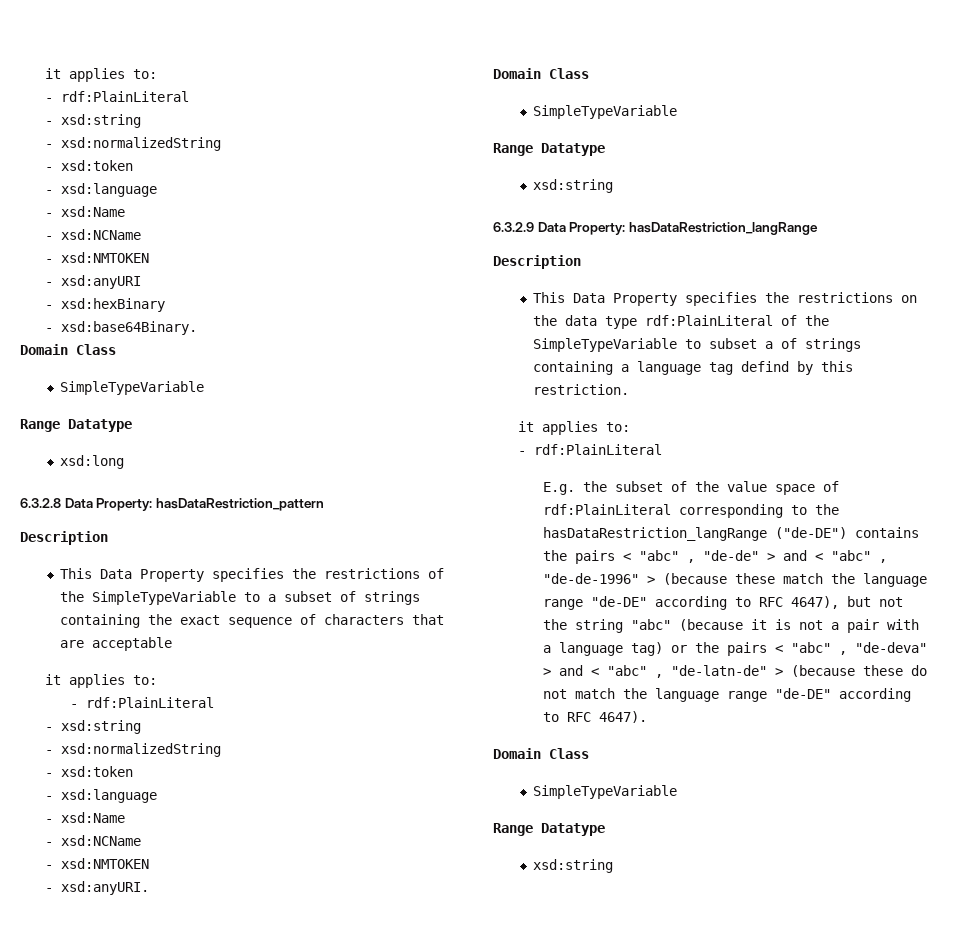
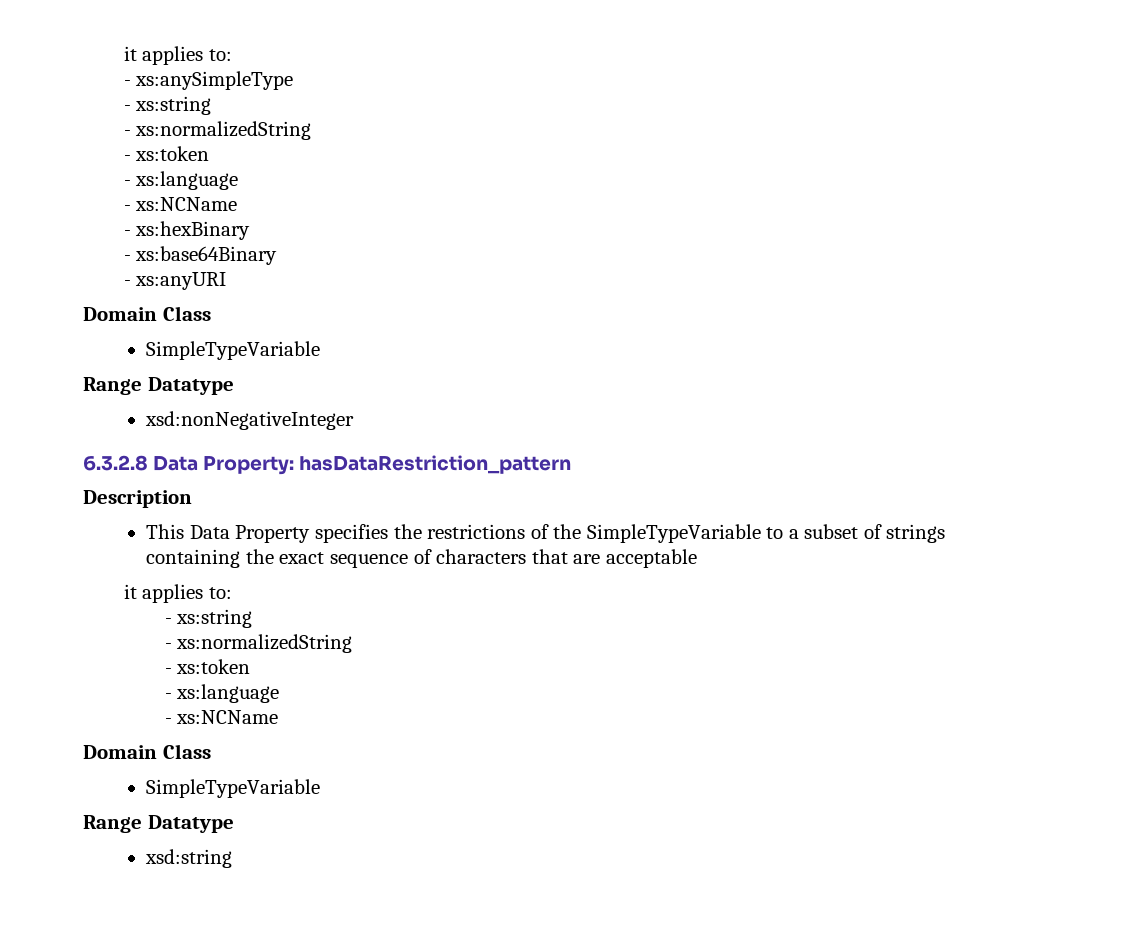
[45,68,158,82] [45,91,190,102] [45,114,142,128] [45,137,222,151] [45,160,134,171] [45,183,158,197] [45,206,126,217] [45,229,142,240] [45,252,150,263] [45,275,142,289] [45,298,166,312] [45,321,198,335] [20,344,116,355] [59,381,204,395] [20,419,132,432] [59,455,124,469] it applies to: // - rdf:PlainLiteral // - xsd:string // - xsd:normalizedString // - xsd:token // - xsd:language // - xsd:Name // - xsd:NCName // - xsd:NMTOKEN // - xsd:anyURI // - xsd:hexBinary // - xsd:base64Binary. // Domain Class // SimpleTypeVariable // Range Datatype // xsd:long -> [123,46,232,65] [123,71,294,90] [123,96,212,115] [123,121,312,140] [123,146,210,161] [123,171,239,190] [123,197,238,211] [123,221,251,240] [123,246,278,265] [123,272,227,290] [83,306,211,321] [146,341,321,360] [83,377,234,395] [145,411,355,430] it applies to: // - xs:anySimpleType // - xs:string // - xs:normalizedString // - xs:token // - xs:language // - xs:NCName // - xs:hexBinary // - xs:base64Binary // - xs:anyURI // Domain Class // SimpleTypeVariable // Range Datatype // xsd:nonNegativeInteger
[86,697,215,708] [45,720,142,734] [45,743,222,757] [45,766,134,777] [45,789,158,803] [45,812,126,823] [45,835,142,846] [45,858,150,869] [45,881,150,895] [493,68,589,79] [532,105,677,119] [493,143,605,156] [532,179,613,193] [493,222,818,235] [493,255,581,269] [532,292,917,306] [532,315,829,329] [532,338,861,352] [532,361,853,375] [532,384,629,395] [518,421,631,435] [518,444,663,455] [543,481,840,495] [543,504,840,518] [543,527,920,541] [543,550,888,564] [543,573,928,587] [543,596,904,610] [543,619,920,633] [543,642,928,656] [543,665,928,678] [543,688,912,702] [543,711,648,723] [493,748,589,759] [532,785,677,799] [493,823,605,836] [532,859,613,873] rdf:PlainLiteral // - xsd:string // - xsd:normalizedString // - xsd:token // - xsd:language // - xsd:Name // - xsd:NCName // - xsd:NMTOKEN // - xsd:anyURI. // Domain Class // SimpleTypeVariable // Range Datatype // xsd:string // 6.3.2.9 Data Property: hasDataRestriction_langRange // Description // This Data Property specifies the restrictions on the data type rdf:PlainLiteral of the SimpleTypeVariable to subset a of strings containing a language tag defind by this restriction. // it applies to: // - rdf:PlainLiteral // E.g. the subset of the value space of rdf:PlainLiteral corresponding to the hasDataRestriction_langRange ("de-DE") contains the pairs < "abc" , "de-de" > and < "abc" , "de-de-1996" > (because these match the language range "de-DE" according to RFC 4647), but not the string "abc" (because it is not a pair with a language tag) or the pairs < "abc" , "de-deva" > and < "abc" , "de-latn-de" > (because these do not match the language range "de-DE" according to RFC 4647). // Domain Class // SimpleTypeVariable // Range Datatype // xsd:string -> [176,609,253,628] [164,634,353,653] [164,659,251,674] [164,684,280,703] [164,710,279,724] [83,744,211,759] [146,779,321,798] [83,815,234,833] [145,849,233,868] xs:string // - xs:normalizedString // - xs:token // - xs:language // - xs:NCName // Domain Class // SimpleTypeVariable // Range Datatype // xsd:string

